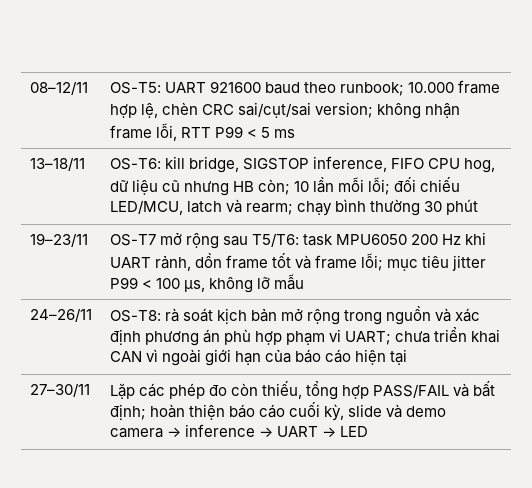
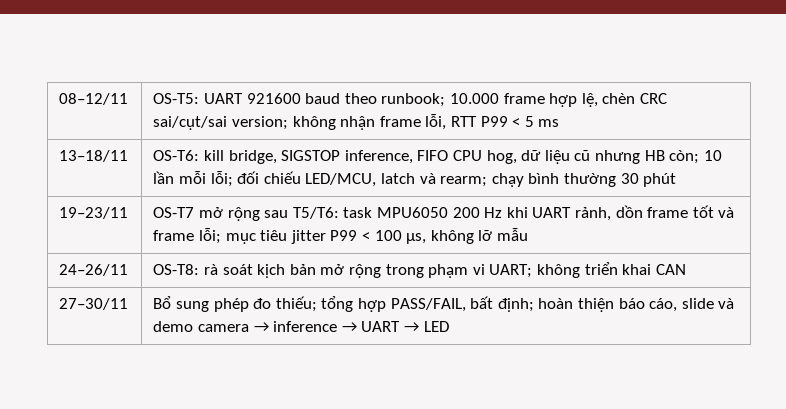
[385,306,481,325] [109,329,282,346] nguồn và xác định phương án phù hợp -> (424, 271) none
[394,331,430,343] chưa -> [536,264,580,278] không
[145,349,408,366] [29,383,90,397] [109,381,470,400] vì ngoài giới hạn của báo cáo hiện tại // 27–30/11 | Lặp các phép đo còn thiếu, tổng hợp PASS/FAIL và -> [59,298,129,310] [153,296,466,312] // 27–30/11 | Bổ sung phép đo thiếu; tổng hợp PASS/FAIL,
[258,402,344,421] cáo cuối kỳ, -> [649,298,678,312] cáo,

